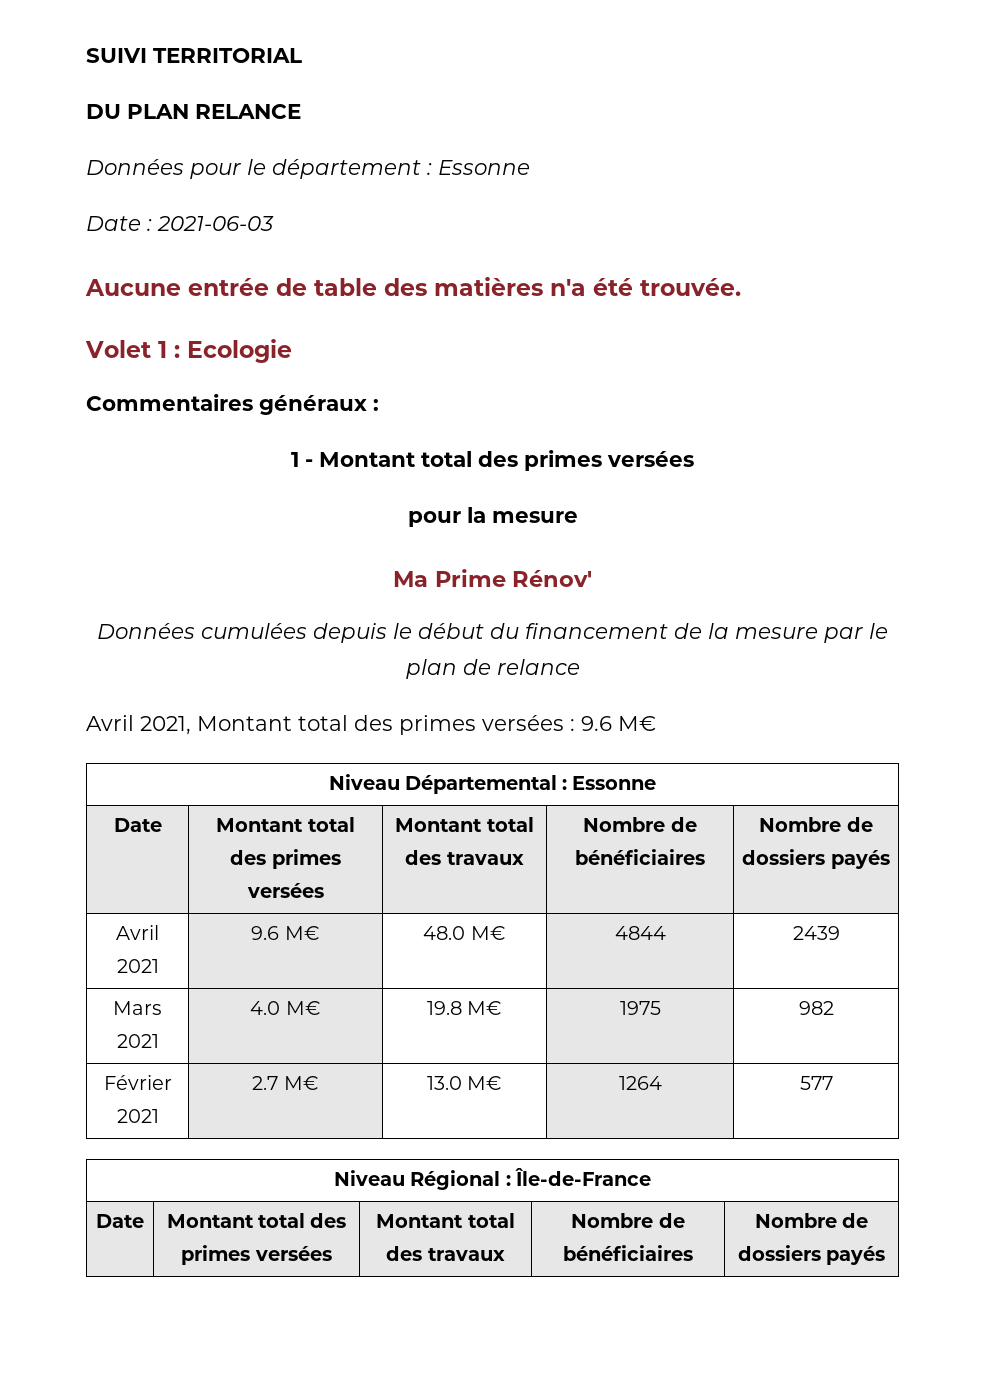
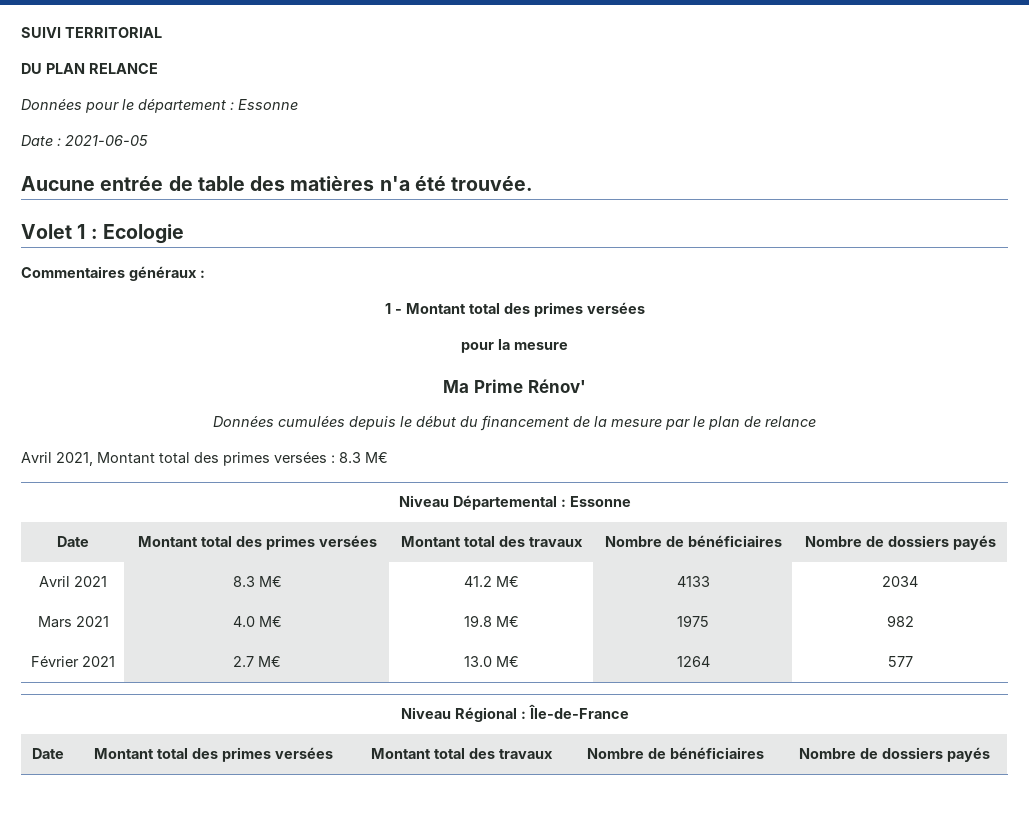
[157,216,274,231] 2021-06-03 -> [65,135,148,146] 2021-06-05
[581,716,612,731] 9.6 -> [339,452,361,463] 8.3
[251,926,320,940] [423,926,506,940] [614,926,666,940] [792,926,840,940] 9.6 M€ | 48.0 M€ | 4844 | 2439 -> [232,576,282,587] [464,576,519,587] [676,576,710,587] [882,576,919,587] 8.3 M€ | 41.2 M€ | 4133 | 2034

